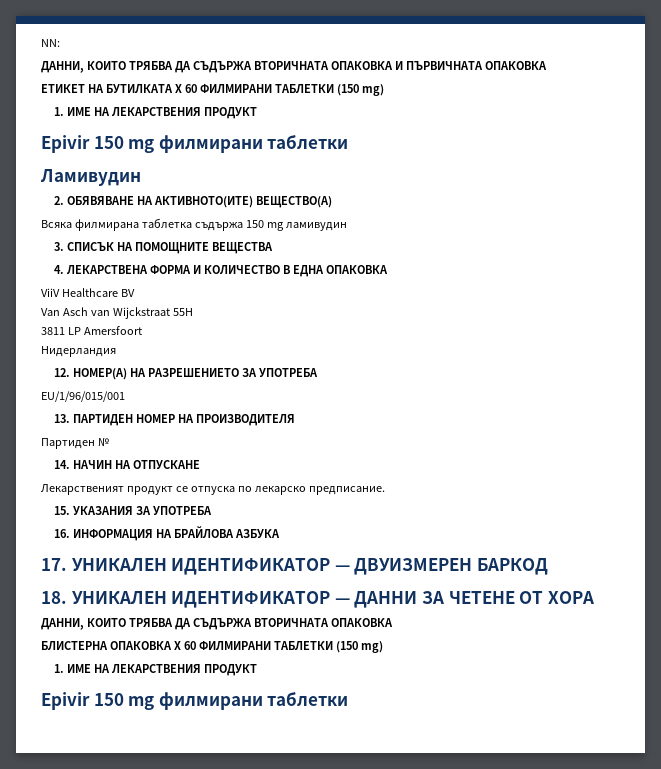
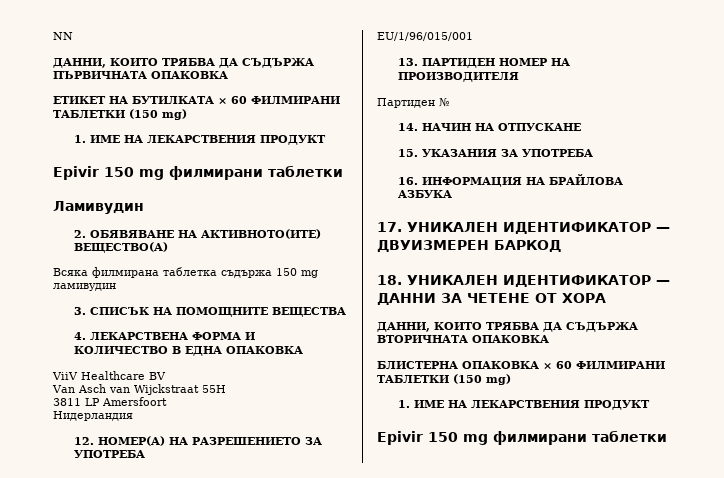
[41,39,60,47] [41,61,403,73] NN: // ДАННИ, КОИТО ТРЯБВА ДА СЪДЪРЖА ВТОРИЧНАТА ОПАКОВКА И -> [53,32,73,40] [53,57,314,68] NN // ДАННИ, КОИТО ТРЯБВА ДА СЪДЪРЖА
[174,84,182,93] X -> [218,98,227,104] ×
[41,484,385,495] // Лекарственият продукт се отпуска по лекарско предписание. -> (581, 127) none
[173,641,181,650] X -> [543,363,552,369] ×

